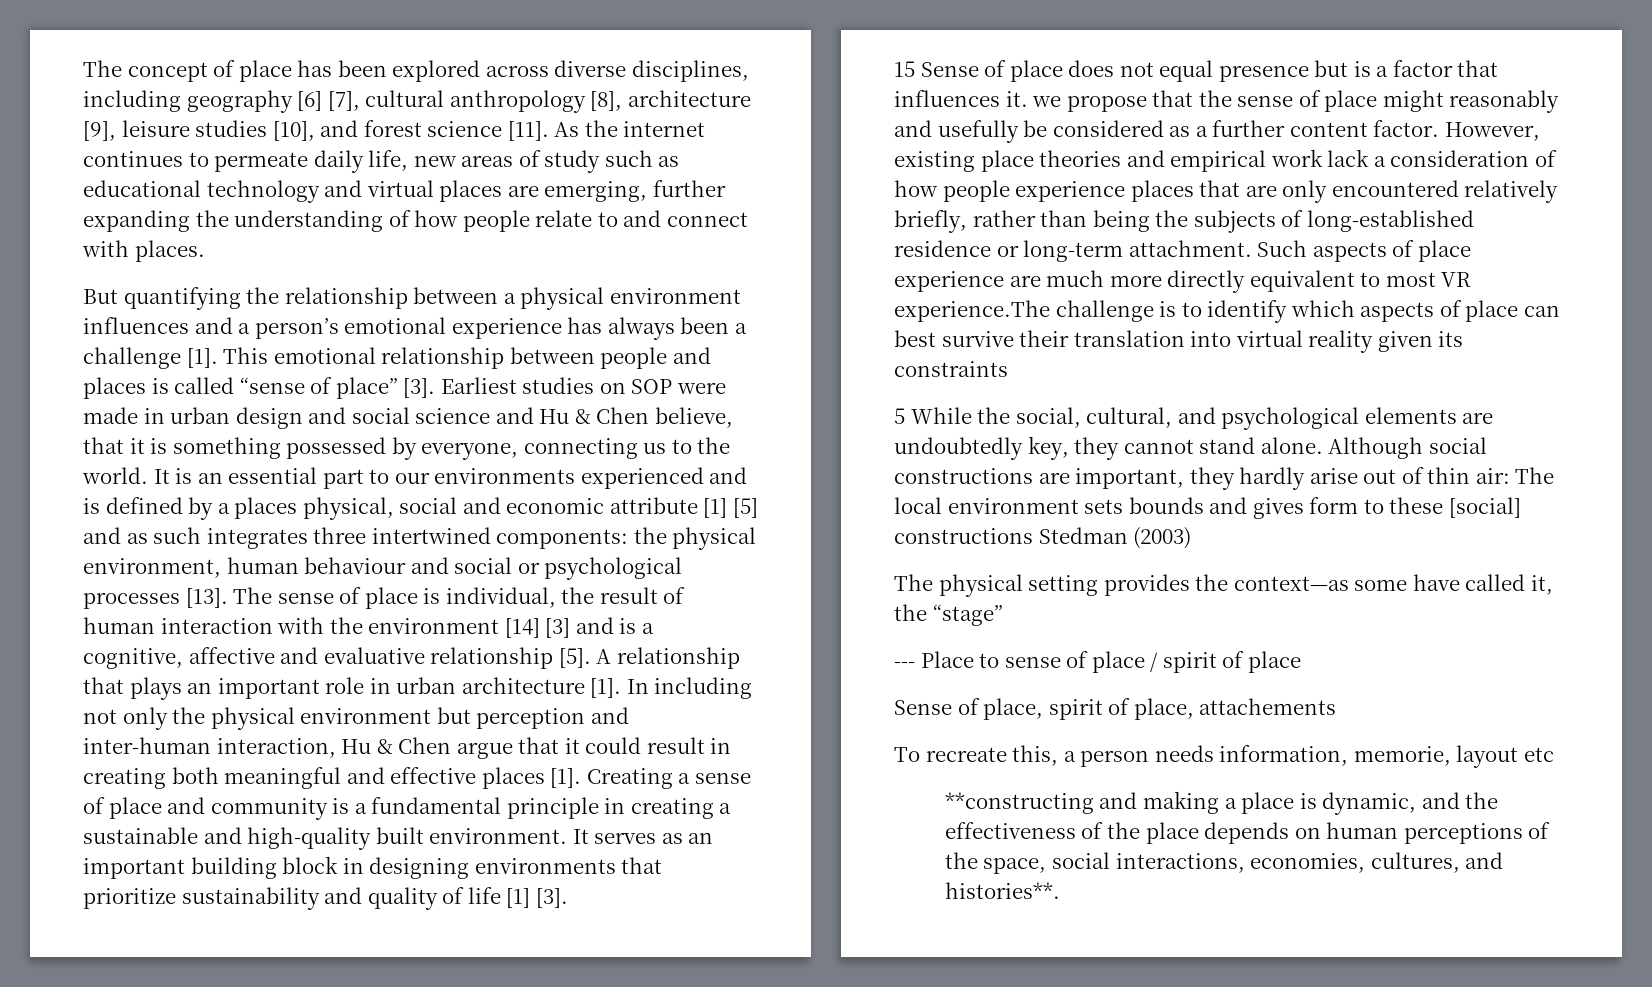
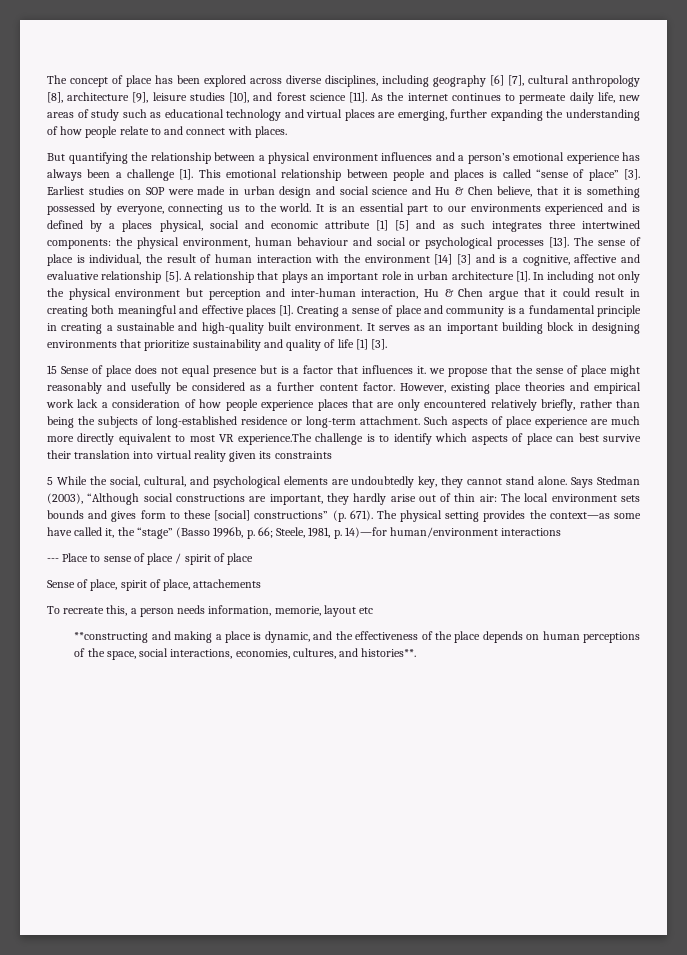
[1328,437,1424,459] Although -> [571,476,640,488] [47,493,140,505] Says Stedman (2003), “Although
[894,527,1192,549] constructions Stedman (2003) // -> [254,510,373,522] constructions” (p. 671).
(1003, 615) none -> [176,527,562,539] (Basso 1996b, p. 66; Steele, 1981, p. 14)—for human/environment interactions

